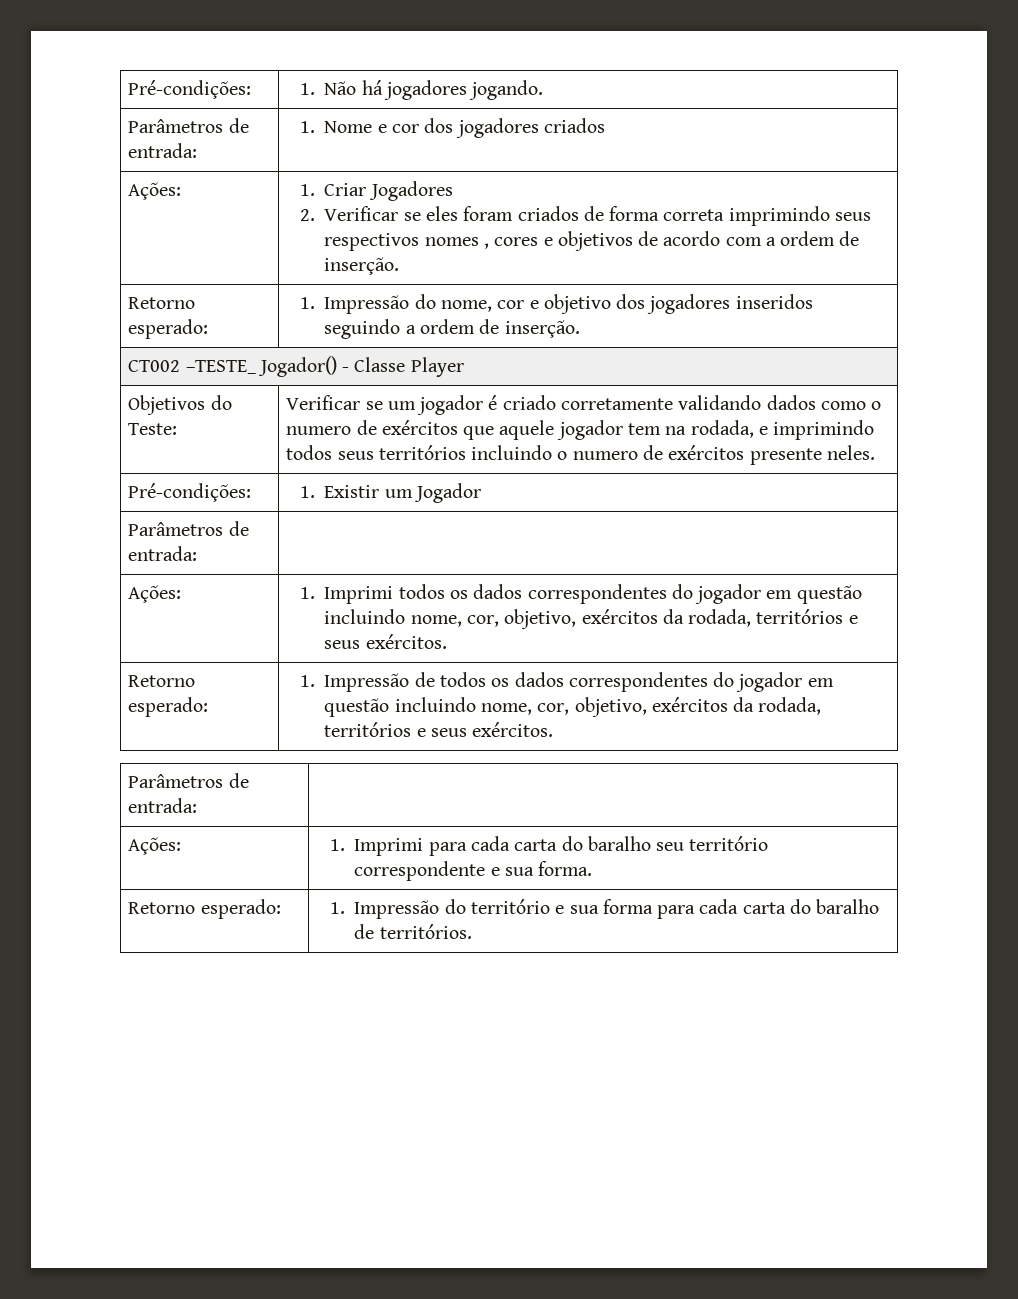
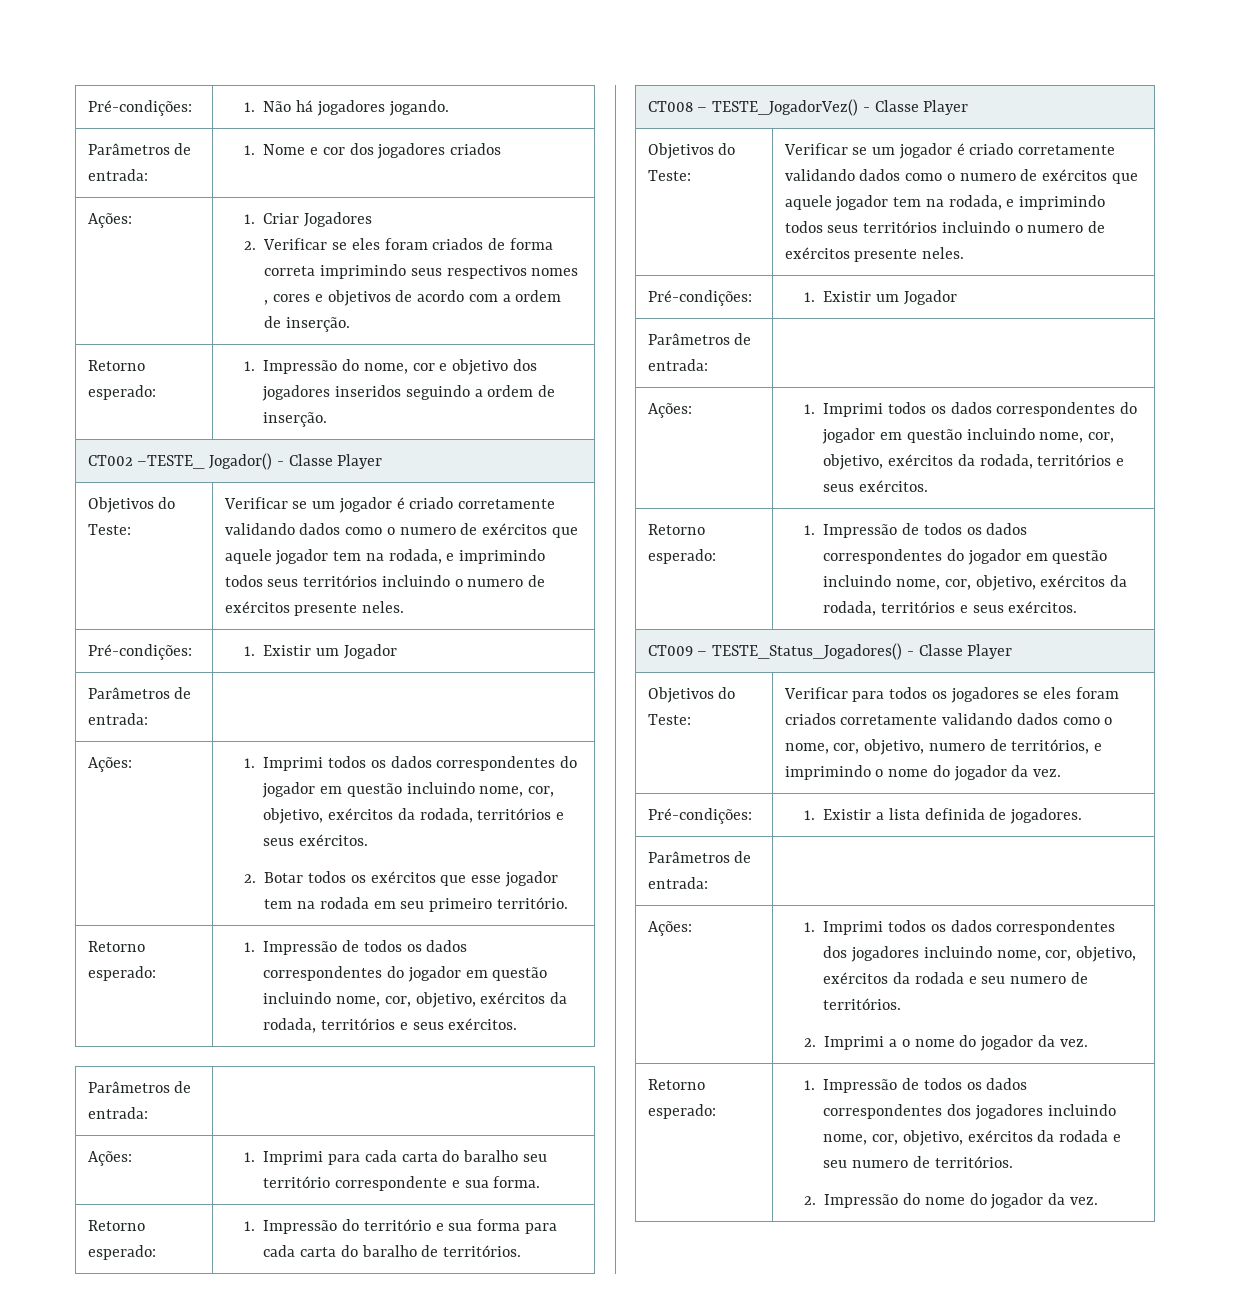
(447, 641) none -> [243,871,558,887] [264,897,568,912] // 2. Botar todos os exércitos que esse jogador tem na rodada em seu primeiro território.
(472, 931) none -> [647,99,969,116] [647,143,736,159] [647,170,691,181] [783,143,1116,159] [784,169,1138,184] [784,195,1106,211] [784,221,1106,233] [784,247,965,262] [647,290,752,306] [803,290,957,305] [647,333,752,345] [647,359,708,371] [647,403,692,418] [803,402,1138,417] [822,428,1115,444] [823,454,1125,470] [823,480,929,492] [647,524,705,535] [647,549,716,564] [803,523,1028,538] [823,549,1108,565] [823,575,1128,591] [823,601,1078,616] [647,643,1013,660] [647,687,736,703] [647,714,691,725] [783,687,1119,703] [784,713,1113,725] [784,739,1103,755] [784,765,1062,781] [647,808,752,824] [803,808,1083,824] [647,851,752,863] [647,877,708,889] [647,921,692,936] [803,920,1116,935] [823,946,1137,962] [823,972,1088,984] [823,998,902,1010] [803,1035,1088,1051] [647,1079,705,1090] [647,1104,716,1119] [803,1078,1028,1093] [823,1104,1116,1120] [823,1130,1121,1146] [823,1156,1013,1168] [803,1193,1098,1209] // CT008 – TESTE_JogadorVez() - Classe Player // Objetivos do Teste: | Verificar se um jogador é criado corretamente validando dados como o numero de exércitos que aquele jogador tem na rodada, e imprimindo todos seus territórios incluindo o numero de exércitos presente neles. // Pré-condições: | 1. Existir um Jogador // Parâmetros de entrada: | // Ações: | 1. Imprimi todos os dados correspondentes do jogador em questão incluindo nome, cor, objetivo, exércitos da rodada, territórios e seus exércitos. // Retorno esperado: | 1. Impressão de todos os dados correspondentes do jogador em questão incluindo nome, cor, objetivo, exércitos da rodada, territórios e seus exércitos. // CT009 – TESTE_Status_Jogadores() - Classe Player // Objetivos do Teste: | Verificar para todos os jogadores se eles foram criados corretamente validando dados como o nome, cor, objetivo, numero de territórios, e imprimindo o nome do jogador da vez. // Pré-condições: | 1. Existir a lista definida de jogadores. // Parâmetros de entrada: | // Ações: | 1. Imprimi todos os dados correspondentes dos jogadores incluindo nome, cor, objetivo, exércitos da rodada e seu numero de territórios. // 2. Imprimi a o nome do jogador da vez. // Retorno esperado: | 1. Impressão de todos os dados correspondentes dos jogadores incluindo nome, cor, objetivo, exércitos da rodada e seu numero de territórios. // 2. Impressão do nome do jogador da vez.

